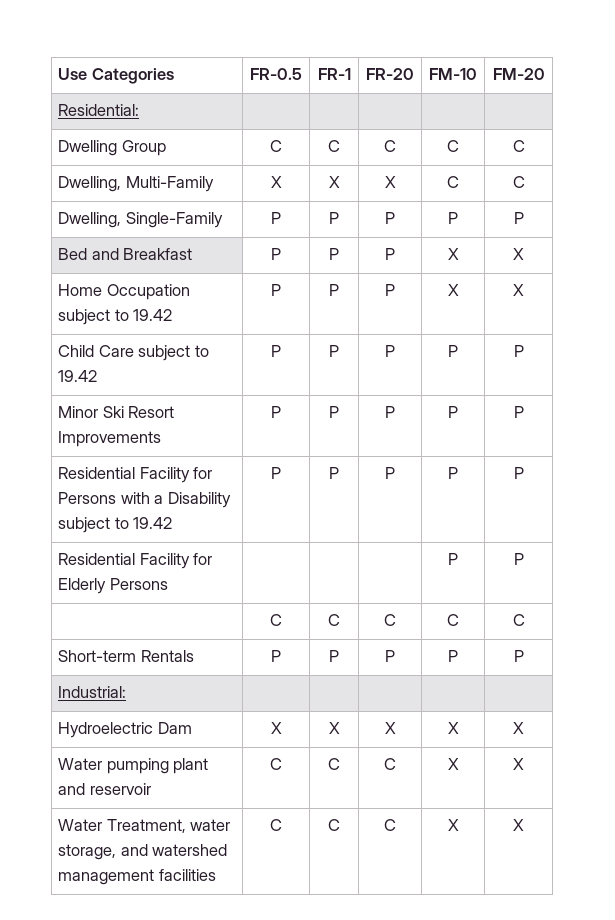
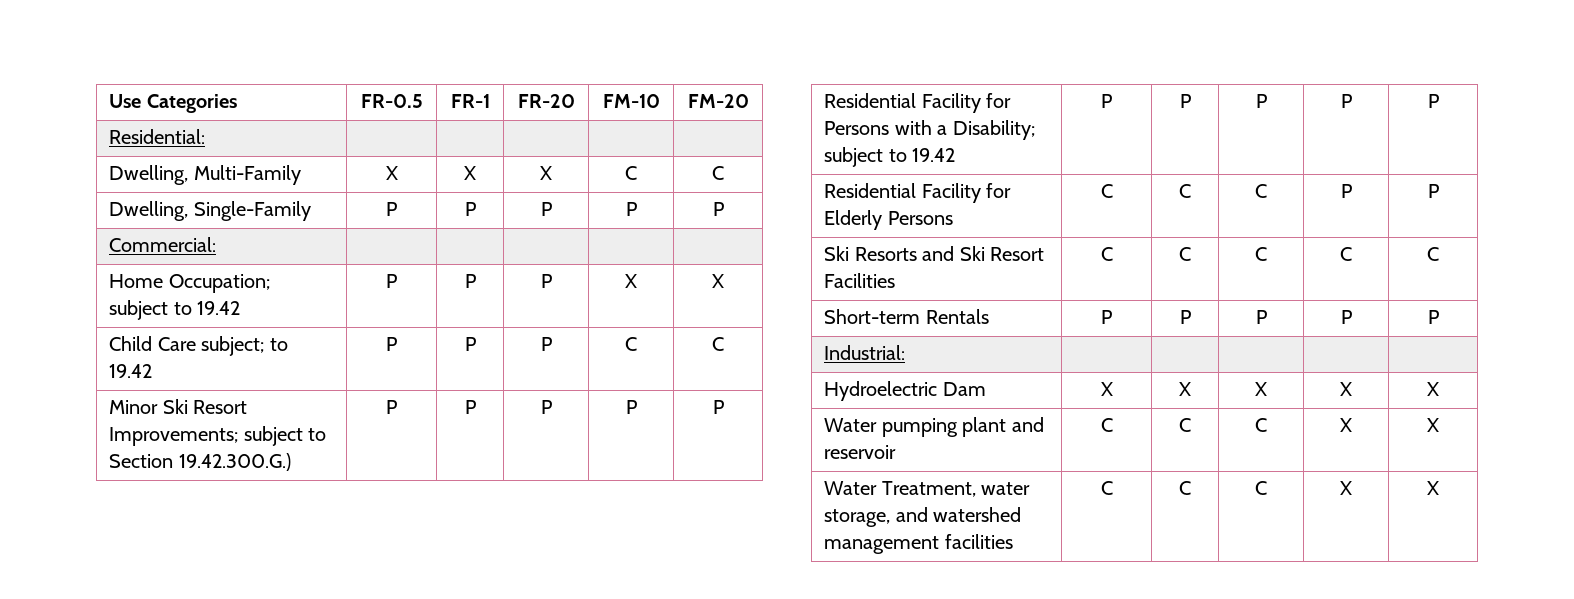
[58,140,166,156] [270,140,282,152] [328,140,340,152] [384,140,396,152] [447,140,459,152] [512,140,525,152] // Dwelling Group | C | C | C | C | C -> (206, 136) none
[58,248,193,260] [271,248,281,260] [329,248,339,260] [385,248,395,260] [447,248,459,260] [513,248,524,260] Bed and Breakfast | P | P | P | X | X -> [109,237,217,252] Commercial: | | | | |
[106,284,190,300] Occupation -> [168,274,270,293] Occupation;
[138,345,209,361] [58,370,98,382] [271,345,281,357] [329,345,339,357] [385,345,395,357] [448,345,458,357] [513,345,524,357] subject to 19.42 | P | P | P | P | P -> [201,336,288,356] [109,364,153,378] [386,337,397,351] [464,337,476,351] [540,337,552,351] [625,337,637,351] [712,337,724,351] subject; to 19.42 | P | P | P | C | C
[58,431,162,447] Improvements -> [109,426,327,446] [109,453,291,471] Improvements; subject to Section 19.42.300.G.)
[167,492,231,508] Disability -> [952,120,1035,140] Disability;
[448,553,458,565] [513,553,524,565] | | | P | P // -> [1100,184,1113,198] [1179,184,1191,198] [1255,184,1267,198] [1340,184,1352,198] [1427,184,1439,198] [824,246,1045,261] [824,273,896,288] C | C | C | P | P // Ski Resorts and Ski Resort Facilities

